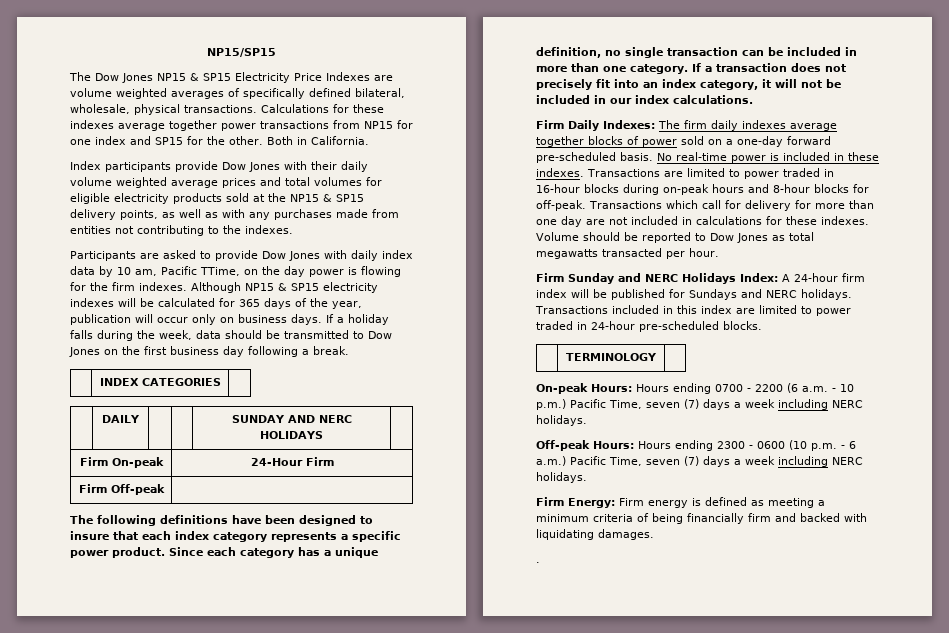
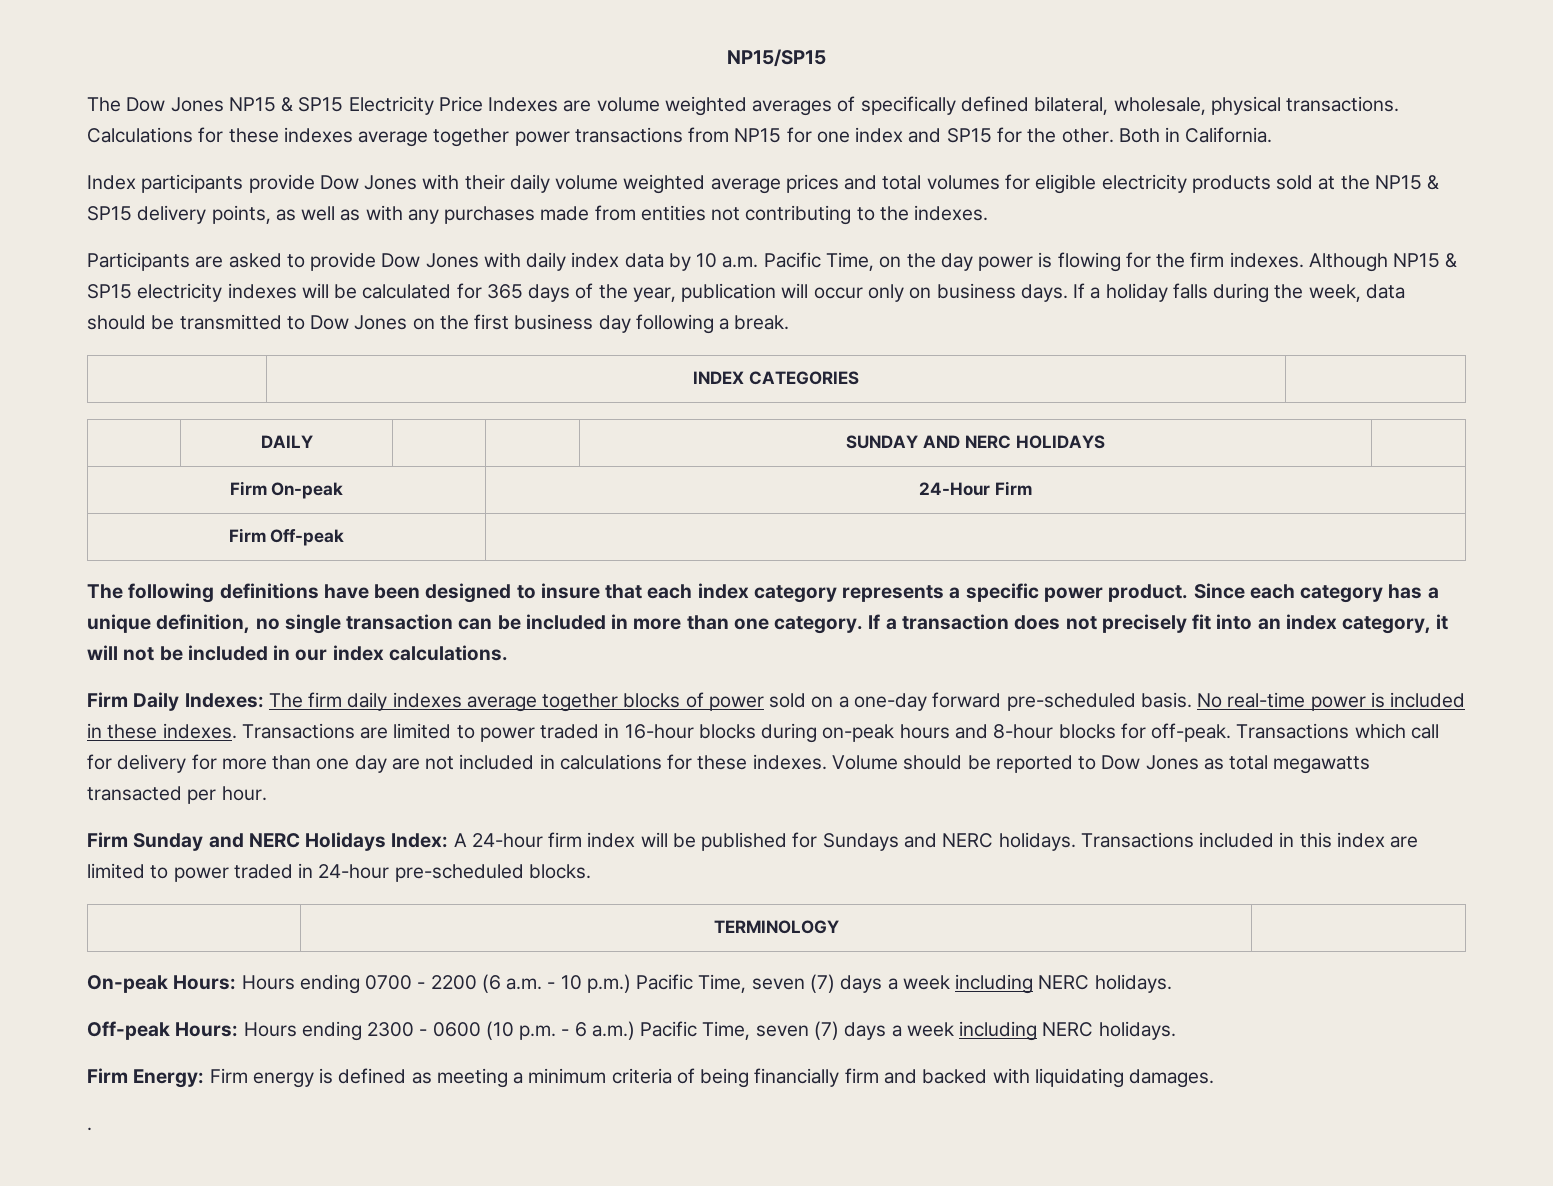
[135,266,240,276] am, Pacific TTime, -> [722,252,874,271] a.m. Pacific Time,

